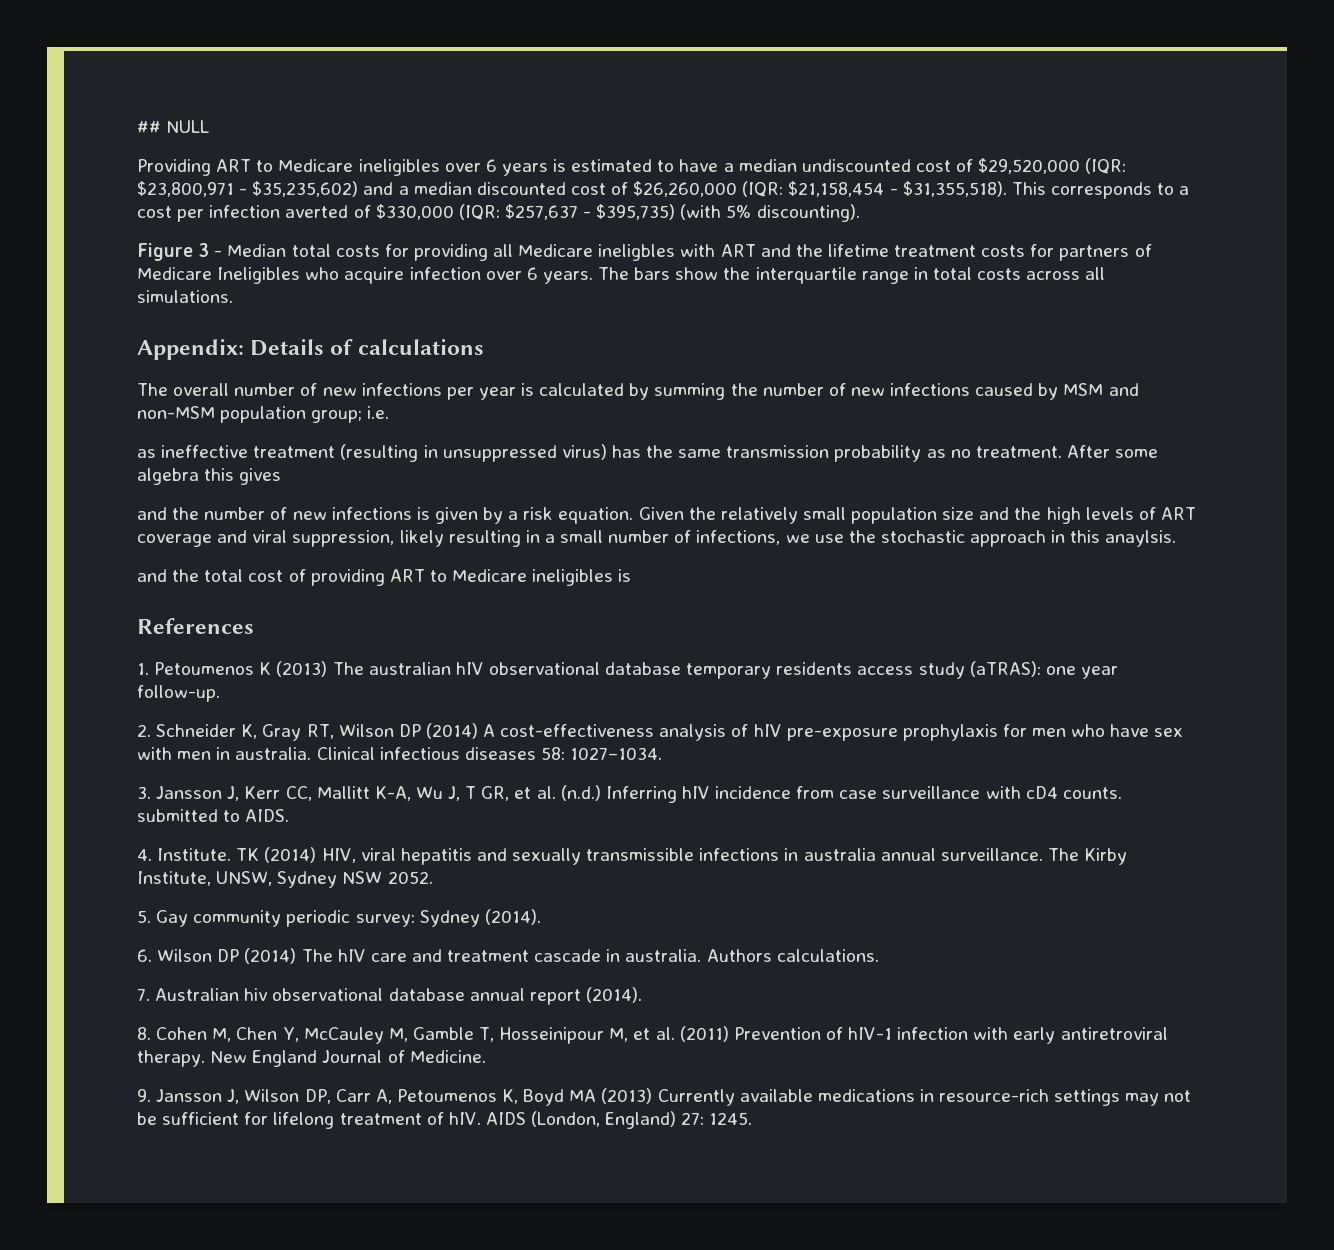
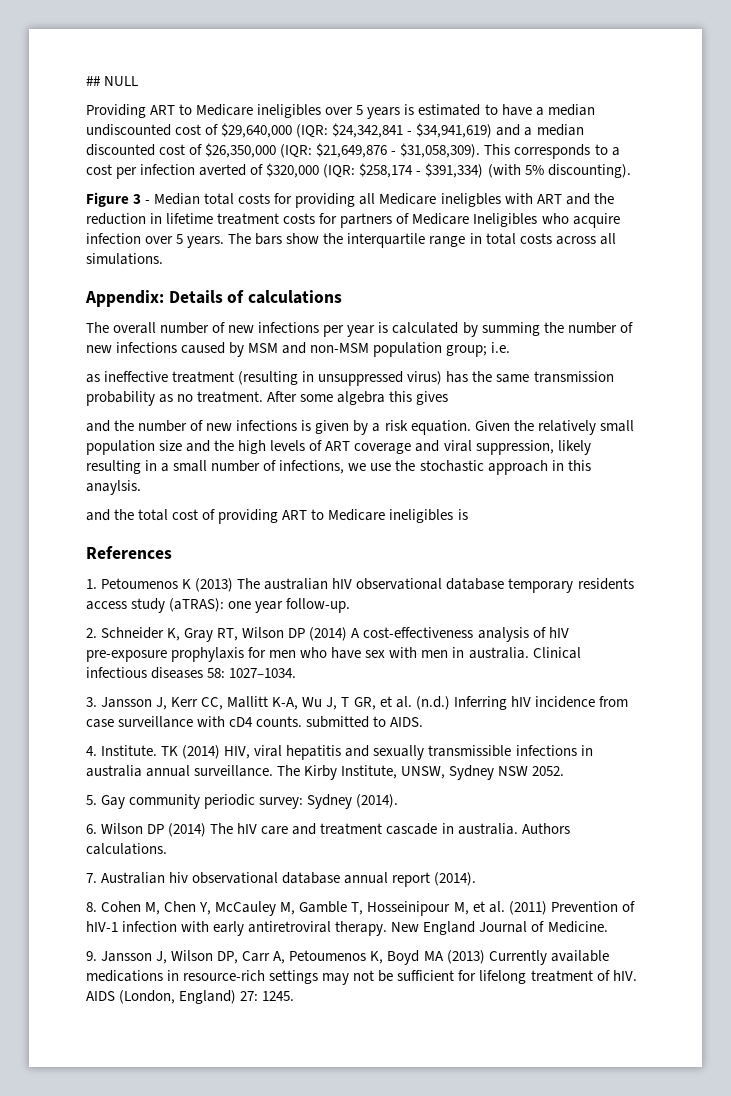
[485,159,497,172] 6 -> [356,105,364,115] 5
[978,158,1127,174] [137,181,359,197] $29,520,000 (IQR: $23,800,971 - $35,235,602) -> [221,123,493,138] $29,640,000 (IQR: $24,342,841 - $34,941,619)
[633,181,1007,197] $26,260,000 (IQR: $21,158,454 - $31,355,518). -> [205,143,481,158] $26,350,000 (IQR: $21,649,876 - $31,058,309).
[375,204,676,220] $330,000 (IQR: $257,637 - $395,735) -> [266,163,484,178] $320,000 (IQR: $258,174 - $391,334)
(823, 250) none -> [86,213,163,225] reduction in
[526,267,538,280] 6 -> [176,234,184,244] 5

